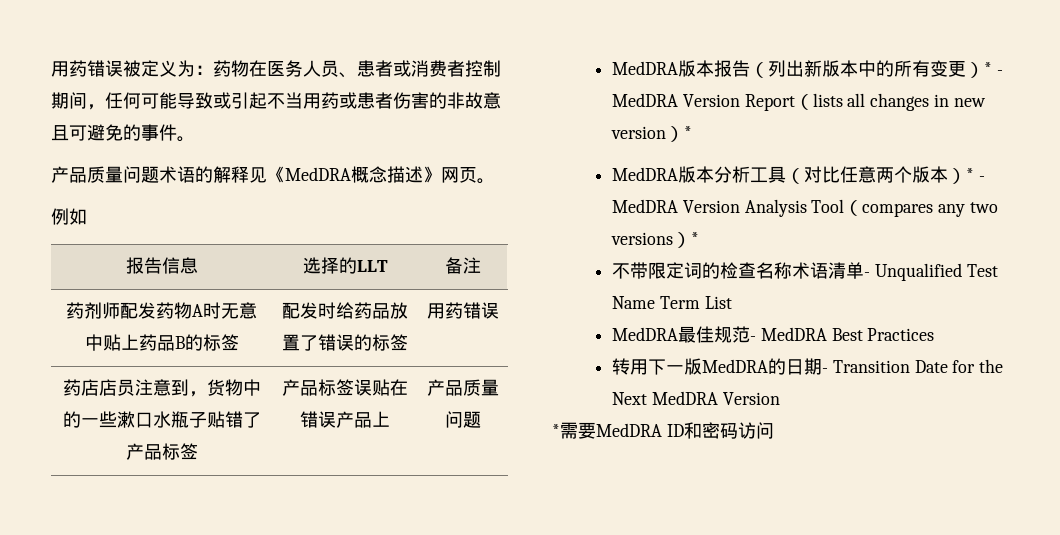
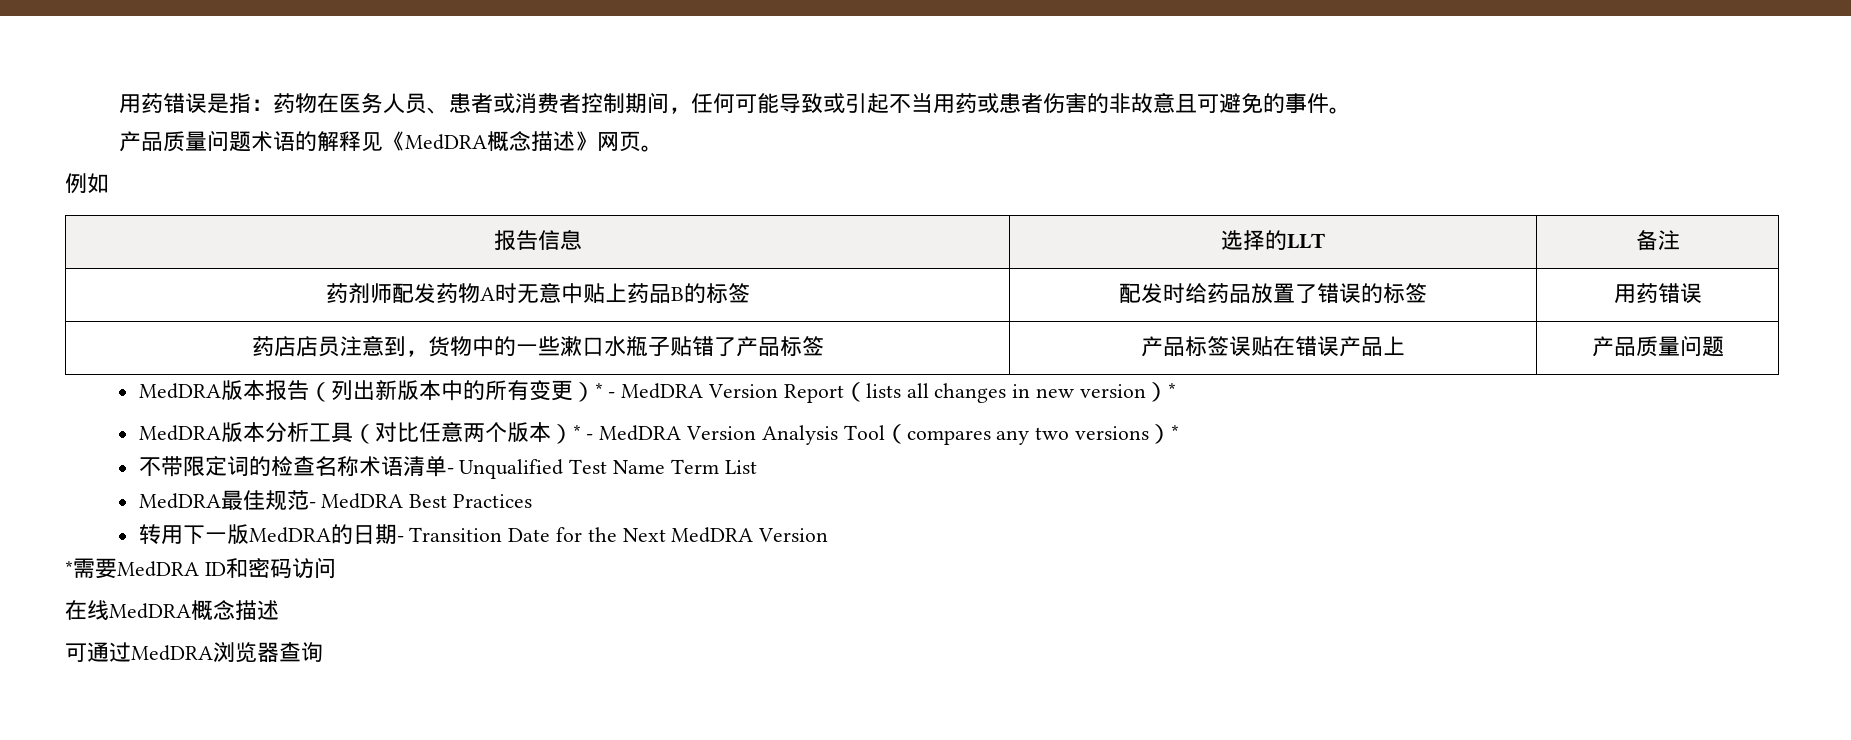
[51,60,195,77] 用药错误被定义为 -> [118,93,251,113] 用药错误是指
(774, 430) none -> [65,600,279,621] [65,642,323,662] // 在线MedDRA概念描述 // 可通过MedDRA浏览器查询

